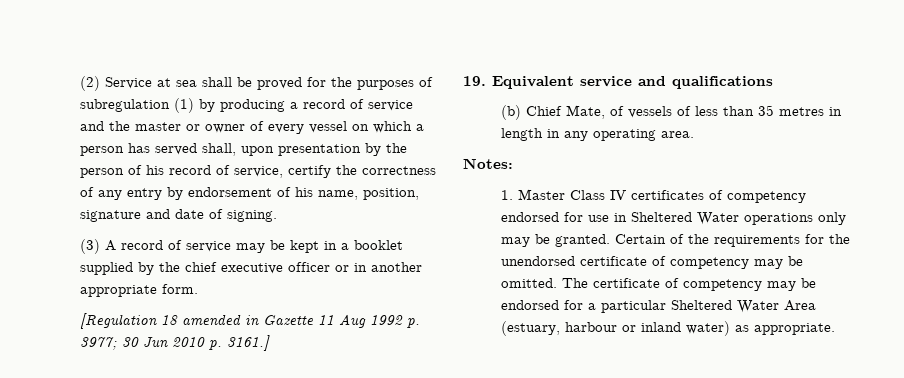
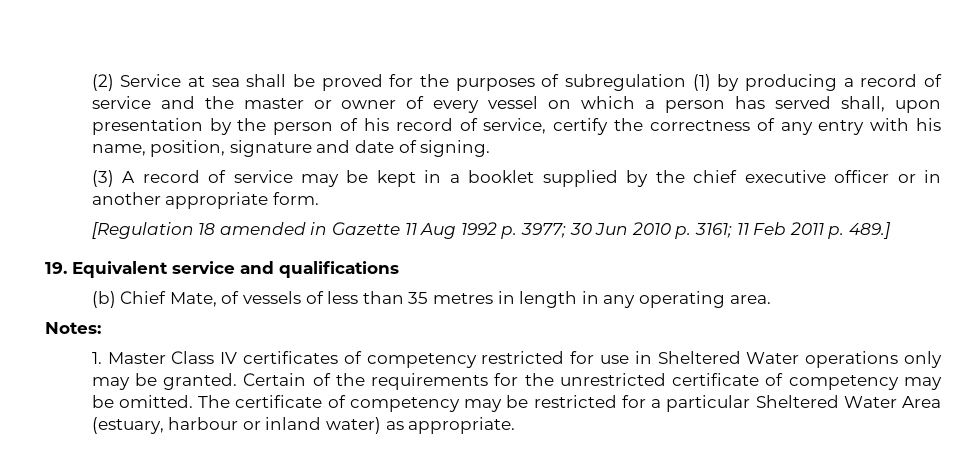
[166,187,291,200] by endorsement of -> [870,118,910,131] with
[226,335,270,351] 3161.] -> [694,222,891,239] 3161; 11 Feb 2011 p. 489.]
[500,212,559,222] endorsed -> [481,351,565,364] restricted
[500,256,575,266] unendorsed -> [559,373,666,386] unrestricted
[500,300,559,310] endorsed -> [533,395,617,408] restricted

